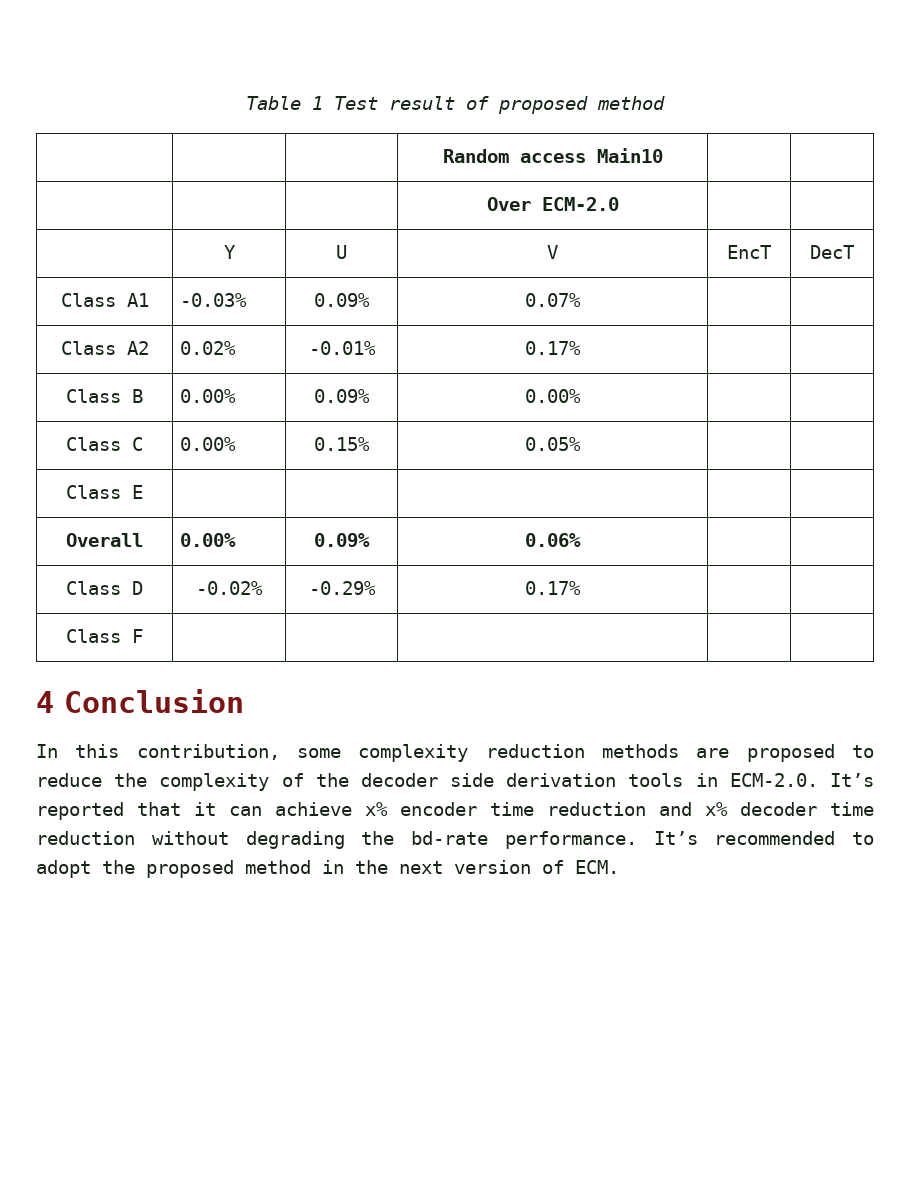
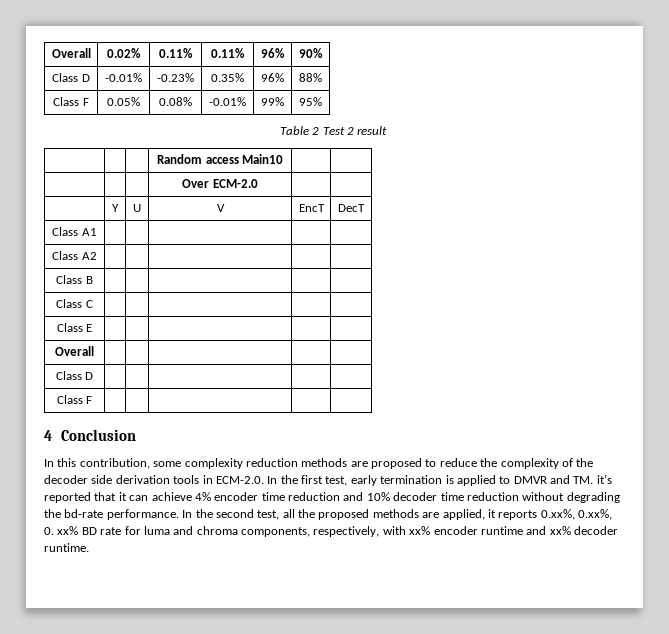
[246,96,665,114] Table 1 Test result of proposed method -> [51,48,91,58] [107,48,141,58] [159,48,193,58] [211,48,245,58] [261,48,285,58] [299,48,323,58] [52,73,90,82] [105,73,142,82] [157,73,194,82] [211,73,244,82] [261,73,284,82] [299,73,322,82] [53,97,89,106] [107,97,140,106] [159,97,192,106] [209,97,246,106] [261,97,284,106] [299,97,322,106] [279,126,388,135] Overall | 0.02% | 0.11% | 0.11% | 96% | 90% // Class D | -0.01% | -0.23% | 0.35% | 96% | 88% // Class F | 0.05% | 0.08% | -0.01% | 99% | 95% // Table 2 Test 2 result
[180,293,248,307] [314,293,370,307] [525,293,581,307] -0.03% | 0.09% | 0.07% -> (97, 232) | |
[180,341,237,355] [308,341,376,355] [525,341,581,355] 0.02% | -0.01% | 0.17% -> (97, 256) | |
[180,389,237,403] [314,389,370,403] [525,389,581,403] 0.00% | 0.09% | 0.00% -> (93, 280) | |
[180,437,237,451] [314,437,370,451] [525,437,581,451] 0.00% | 0.15% | 0.05% -> (93, 304) | |
[180,533,237,547] [314,533,370,547] [525,533,581,547] [66,581,143,595] [195,581,263,595] [308,581,376,595] [525,581,581,595] 0.00% | 0.09% | 0.06% | | // Class D | -0.02% | -0.29% | 0.17% -> [55,371,94,380] | | | | // Class D | | |
[829,773,874,787] It’s -> [267,474,612,486] In the first test, early termination is applied to DMVR and TM. it’s
[365,802,388,816] x% -> [194,492,211,501] 4%
[705,802,728,816] x% -> [366,492,390,501] 10%
[653,831,874,845] [36,860,619,878] It’s recommended to adopt the proposed method in the next version of ECM. -> [182,509,612,520] [44,526,618,537] [44,543,89,552] In the second test, all the proposed methods are applied, it reports 0.xx%, 0.xx%, 0. xx% BD rate for luma and chroma components, respectively, with xx% encoder runtime and xx% decoder runtime.

